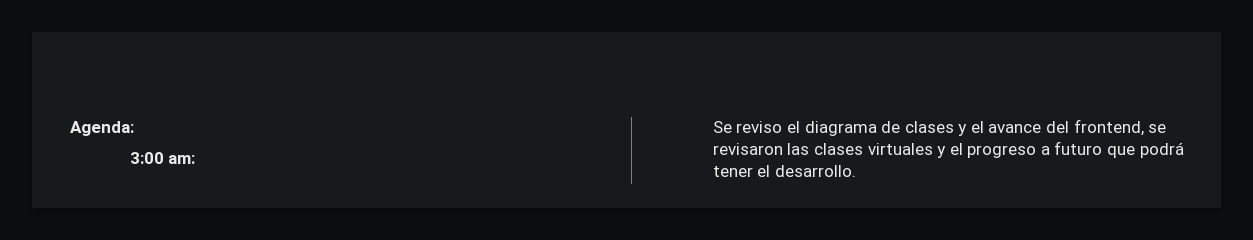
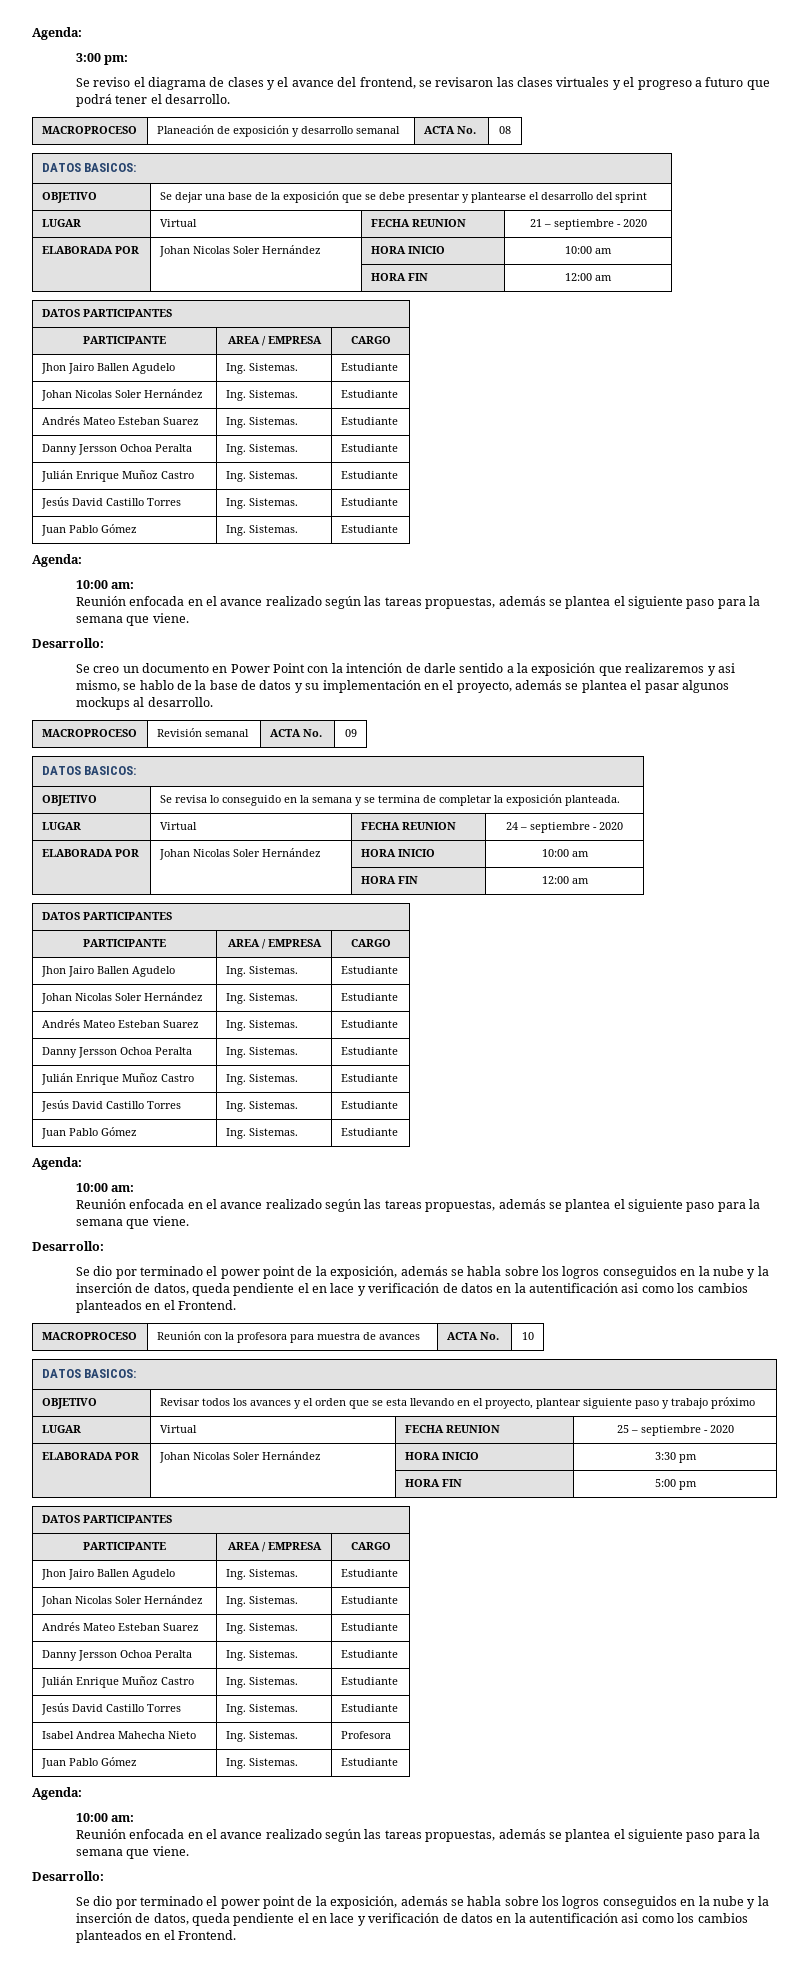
[168,155,196,164] am: -> [104,55,129,65] pm:
(856, 171) none -> [41,126,137,134] [156,125,400,137] [423,126,476,134] [499,126,511,134] [41,163,137,172] [41,192,97,203] [159,191,647,203] [41,219,81,227] [159,219,197,227] [370,219,466,227] [529,219,647,230] [41,246,139,254] [158,245,321,257] [370,246,445,254] [565,246,612,254] [370,273,428,281] [565,273,612,281] [41,309,172,317] [83,336,166,344] [227,336,322,346] [350,336,391,344] [40,363,175,374] [225,363,298,374] [340,363,398,371] [40,389,203,401] [225,390,298,401] [340,390,398,398] [41,416,199,425] [225,417,298,428] [340,417,398,425] [41,444,192,455] [225,444,298,455] [340,444,398,452] [40,470,194,482] [225,471,298,482] [340,471,398,479] [40,497,181,509] [225,498,298,509] [340,498,398,506] [40,524,137,536] [225,525,298,536] [340,525,398,533] [32,554,82,567] [75,580,135,589] [75,596,761,609] [75,613,189,626] [32,638,104,648] [75,663,735,676] [75,680,729,693] [75,697,213,710] [41,729,137,737] [156,728,249,737] [269,729,322,737] [344,729,357,737] [41,766,137,775] [41,795,97,806] [159,794,620,806] [41,822,81,830] [159,822,197,830] [360,822,456,830] [506,822,623,833] [41,849,139,857] [158,848,321,860] [360,849,435,857] [541,849,589,857] [360,876,418,884] [541,876,589,884] [41,912,172,920] [83,939,166,947] [227,939,322,949] [350,939,391,947] [40,966,175,977] [225,966,298,977] [340,966,398,974] [40,992,203,1004] [225,993,298,1004] [340,993,398,1001] [41,1019,199,1028] [225,1020,298,1031] [340,1020,398,1028] [41,1047,192,1058] [225,1047,298,1058] [340,1047,398,1055] [40,1073,194,1085] [225,1074,298,1085] [340,1074,398,1082] [40,1100,181,1112] [225,1101,298,1112] [340,1101,398,1109] [40,1127,137,1139] [225,1128,298,1139] [340,1128,398,1136] [32,1157,82,1170] [75,1183,135,1192] [75,1199,761,1212] [75,1216,189,1229] [32,1241,104,1251] [75,1266,769,1279] [75,1283,748,1296] [75,1300,236,1313] [41,1332,137,1340] [156,1331,420,1343] [446,1332,499,1340] [521,1332,534,1340] [41,1369,137,1378] [41,1398,97,1409] [159,1397,755,1409] [41,1425,81,1433] [159,1425,197,1433] [404,1425,500,1433] [616,1425,734,1436] [41,1452,139,1460] [158,1451,321,1463] [404,1452,479,1460] [654,1452,697,1463] [404,1479,462,1487] [654,1479,697,1490] [41,1515,172,1523] [83,1542,166,1550] [227,1542,322,1552] [350,1542,391,1550] [40,1569,175,1580] [225,1569,298,1580] [340,1569,398,1577] [40,1595,203,1607] [225,1596,298,1607] [340,1596,398,1604] [41,1622,199,1631] [225,1623,298,1634] [340,1623,398,1631] [41,1650,192,1661] [225,1650,298,1661] [340,1650,398,1658] [40,1676,194,1688] [225,1677,298,1688] [340,1677,398,1685] [40,1703,181,1715] [225,1704,298,1715] [340,1704,398,1712] [41,1731,196,1739] [225,1731,298,1742] [340,1731,391,1739] [40,1757,137,1769] [225,1758,298,1769] [340,1758,398,1766] [32,1787,82,1800] [75,1813,135,1822] [75,1829,761,1842] [75,1846,189,1859] [32,1871,104,1881] [75,1896,769,1909] [75,1913,748,1926] [75,1930,236,1943] // MACROPROCESO | Planeación de exposición y desarrollo semanal | ACTA No. | 08 // DATOS BASICOS: // OBJETIVO | Se dejar una base de la exposición que se debe presentar y plantearse el desarrollo del sprint // LUGAR | Virtual | FECHA REUNION | 21 – septiembre - 2020 // ELABORADA POR | Johan Nicolas Soler Hernández | HORA INICIO | 10:00 am // | | HORA FIN | 12:00 am // DATOS PARTICIPANTES // PARTICIPANTE | AREA / EMPRESA | CARGO // Jhon Jairo Ballen Agudelo | Ing. Sistemas. | Estudiante // Johan Nicolas Soler Hernández | Ing. Sistemas. | Estudiante // Andrés Mateo Esteban Suarez | Ing. Sistemas. | Estudiante // Danny Jersson Ochoa Peralta | Ing. Sistemas. | Estudiante // Julián Enrique Muñoz Castro | Ing. Sistemas. | Estudiante // Jesús David Castillo Torres | Ing. Sistemas. | Estudiante // Juan Pablo Gómez | Ing. Sistemas. | Estudiante // Agenda: // 10:00 am: // Reunión enfocada en el avance realizado según las tareas propuestas, además se plantea el siguiente paso para la semana que viene. // Desarrollo: // Se creo un documento en Power Point con la intención de darle sentido a la exposición que realizaremos y asi mismo, se hablo de la base de datos y su implementación en el proyecto, además se plantea el pasar algunos mockups al desarrollo. // MACROPROCESO | Revisión semanal | ACTA No. | 09 // DATOS BASICOS: // OBJETIVO | Se revisa lo conseguido en la semana y se termina de completar la exposición planteada. // LUGAR | Virtual | FECHA REUNION | 24 – septiembre - 2020 // ELABORADA POR | Johan Nicolas Soler Hernández | HORA INICIO | 10:00 am // | | HORA FIN | 12:00 am // DATOS PARTICIPANTES // PARTICIPANTE | AREA / EMPRESA | CARGO // Jhon Jairo Ballen Agudelo | Ing. Sistemas. | Estudiante // Johan Nicolas Soler Hernández | Ing. Sistemas. | Estudiante // Andrés Mateo Esteban Suarez | Ing. Sistemas. | Estudiante // Danny Jersson Ochoa Peralta | Ing. Sistemas. | Estudiante // Julián Enrique Muñoz Castro | Ing. Sistemas. | Estudiante // Jesús David Castillo Torres | Ing. Sistemas. | Estudiante // Juan Pablo Gómez | Ing. Sistemas. | Estudiante // Agenda: // 10:00 am: // Reunión enfocada en el avance realizado según las tareas propuestas, además se plantea el siguiente paso para la semana que viene. // Desarrollo: // Se dio por terminado el power point de la exposición, además se habla sobre los logros conseguidos en la nube y la inserción de datos, queda pendiente el en lace y verificación de datos en la autentificación asi como los cambios planteados en el Frontend. // MACROPROCESO | Reunión con la profesora para muestra de avances | ACTA No. | 10 // DATOS BASICOS: // OBJETIVO | Revisar todos los avances y el orden que se esta llevando en el proyecto, plantear siguiente paso y trabajo próximo // LUGAR | Virtual | FECHA REUNION | 25 – septiembre - 2020 // ELABORADA POR | Johan Nicolas Soler Hernández | HORA INICIO | 3:30 pm // | | HORA FIN | 5:00 pm // DATOS PARTICIPANTES // PARTICIPANTE | AREA / EMPRESA | CARGO // Jhon Jairo Ballen Agudelo | Ing. Sistemas. | Estudiante // Johan Nicolas Soler Hernández | Ing. Sistemas. | Estudiante // Andrés Mateo Esteban Suarez | Ing. Sistemas. | Estudiante // Danny Jersson Ochoa Peralta | Ing. Sistemas. | Estudiante // Julián Enrique Muñoz Castro | Ing. Sistemas. | Estudiante // Jesús David Castillo Torres | Ing. Sistemas. | Estudiante // Isabel Andrea Mahecha Nieto | Ing. Sistemas. | Profesora // Juan Pablo Gómez | Ing. Sistemas. | Estudiante // Agenda: // 10:00 am: // Reunión enfocada en el avance realizado según las tareas propuestas, además se plantea el siguiente paso para la semana que viene. // Desarrollo: // Se dio por terminado el power point de la exposición, además se habla sobre los logros conseguidos en la nube y la inserción de datos, queda pendiente el en lace y verificación de datos en la autentificación asi como los cambios planteados en el Frontend.

